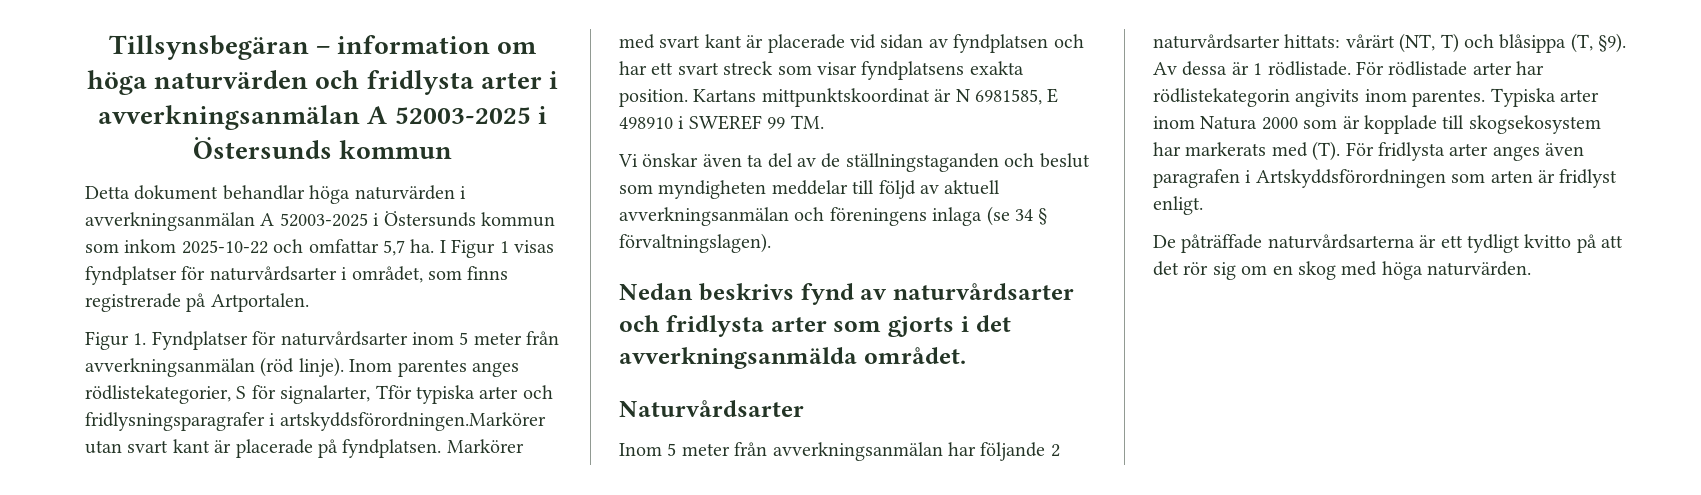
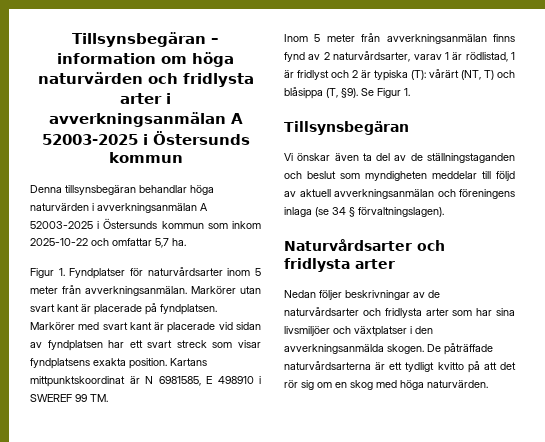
[85,185,219,200] Detta dokument -> [30,185,136,195] Denna tillsynsbegäran
[439,239,554,258] [85,266,509,285] [85,293,309,312] I Figur 1 visas fyndplatser för naturvårdsarter i området, som finns registrerade på Artportalen. -> (186, 242) none
[85,357,519,377] [85,385,553,404] [85,412,546,431] avverkningsanmälan (röd linje). Inom parentes anges rödlistekategorier, S för signalarter, Tför typiska arter och fridlysningsparagrafer i artskyddsförordningen.Markörer -> [85,286,236,296] avverkningsanmälan. Markörer
[1053,34,1084,48] och -> (103, 345) none
(824, 122) none -> [284,33,515,44] [284,51,515,62] [284,69,515,81] [284,87,410,99] [284,121,409,135] // Inom 5 meter från avverkningsanmälan finns fynd av 2 naturvårdsarter, varav 1 är rödlistad, 1 är fridlyst och 2 är typiska (T): vårärt (NT, T) och blåsippa (T, §9). Se Figur 1. // Tillsynsbegäran
[619,283,888,305] Nedan beskrivs fynd av -> [284,239,445,251] [284,258,395,272] [284,290,440,300] Naturvårdsarter och fridlysta arter // Nedan följer beskrivningar av de
[888,315,1011,337] [619,347,966,369] [619,400,804,417] [619,442,1060,461] [1153,33,1627,53] [1153,61,1545,76] [1153,88,1599,107] [1153,115,1601,134] [1153,141,1585,161] [1153,169,1618,188] [1153,196,1203,215] gjorts i det avverkningsanmälda området. // Naturvårdsarter // Inom 5 meter från avverkningsanmälan har följande 2 naturvårdsarter hittats: vårärt (NT, T) och blåsippa (T, §9). Av dessa är 1 rödlistade. För rödlistade arter har rödlistekategorin angivits inom parentes. Typiska arter inom Natura 2000 som är kopplade till skogsekosystem har markerats med (T). För fridlysta arter anges även paragrafen i Artskyddsförordningen som arten är fridlyst enligt. // -> [476,308,515,316] [284,326,433,337] [284,344,424,354] har sina livsmiljöer och växtplatser i den avverkningsanmälda skogen.

